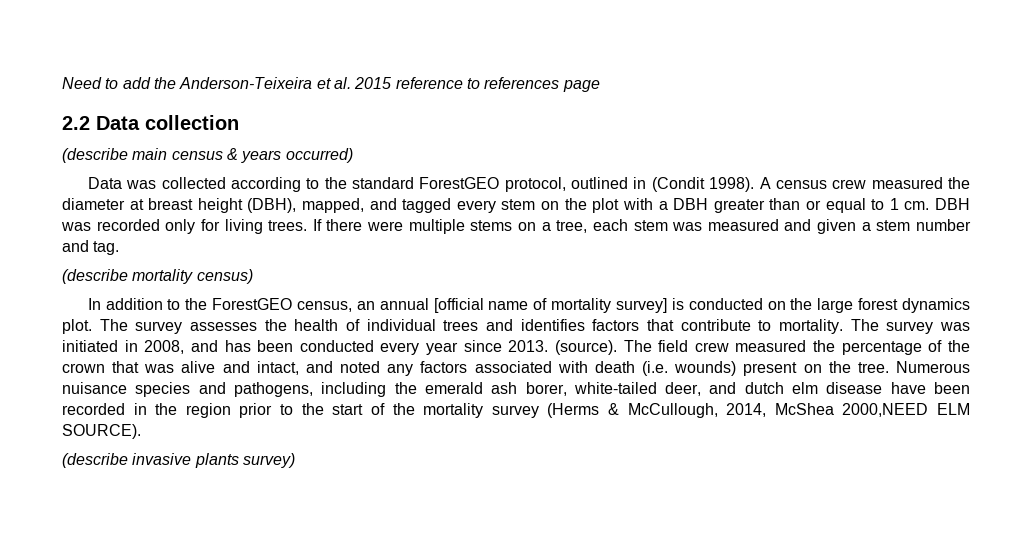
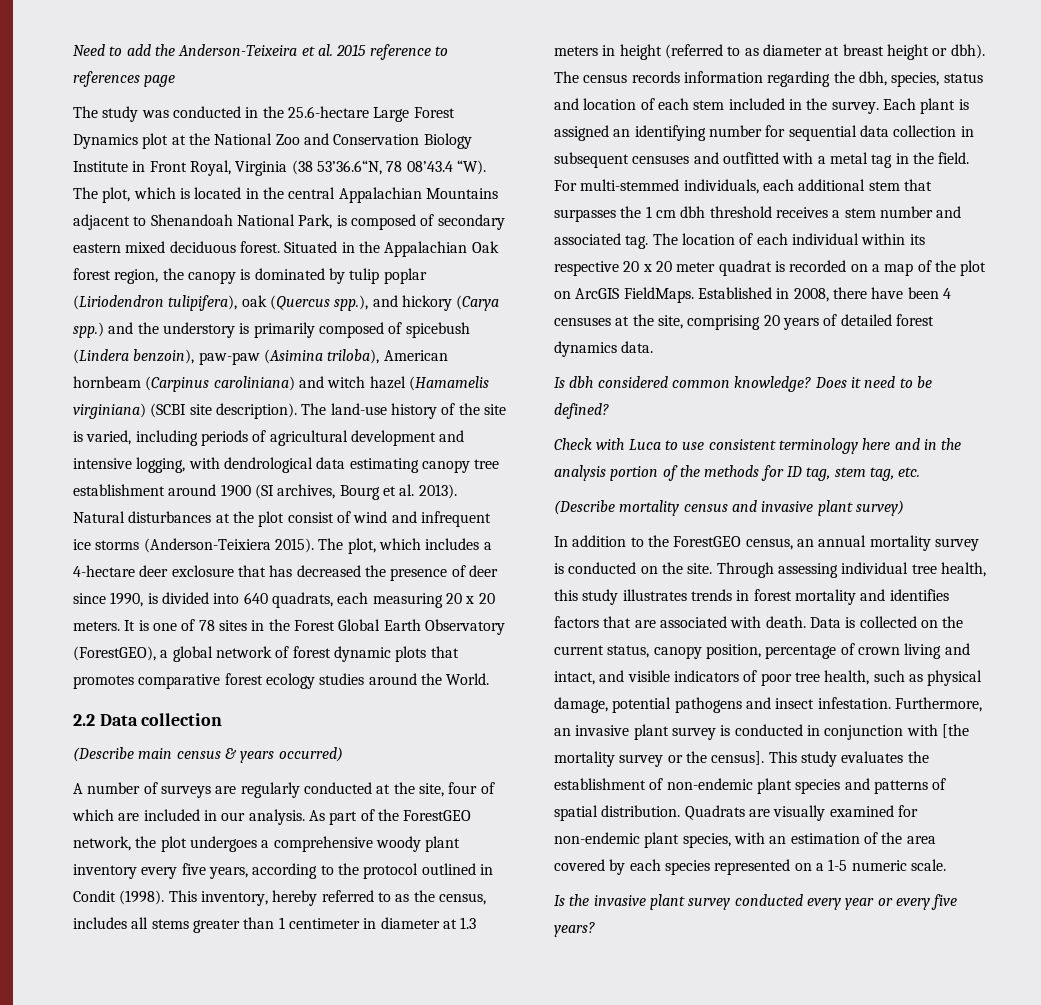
(600, 86) none -> [73,106,455,122] [73,133,472,149] [73,160,486,176] [73,187,498,203] [73,214,505,230] [73,241,499,257] [73,268,427,284] [73,295,500,311] [73,322,470,338] [73,349,448,365] [73,376,489,392] [73,403,506,419] [73,430,465,446] [73,457,500,473] [73,484,457,500] [73,511,491,527] [73,538,492,554] [73,565,498,581] [73,592,495,608] [73,619,505,635] [73,646,459,662] [73,673,490,689] // The study was conducted in the 25.6-hectare Large Forest Dynamics plot at the National Zoo and Conservation Biology Institute in Front Royal, Virginia (38 53’36.6“N, 78 08’43.4 “W). The plot, which is located in the central Appalachian Mountains adjacent to Shenandoah National Park, is composed of secondary eastern mixed deciduous forest. Situated in the Appalachian Oak forest region, the canopy is dominated by tulip poplar (Liriodendron tulipifera), oak (Quercus spp.), and hickory (Carya spp.) and the understory is primarily composed of spicebush (Lindera benzoin), paw-paw (Asimina triloba), American hornbeam (Carpinus caroliniana) and witch hazel (Hamamelis virginiana) (SCBI site description). The land-use history of the site is varied, including periods of agricultural development and intensive logging, with dendrological data estimating canopy tree establishment around 1900 (SI archives, Bourg et al. 2013). Natural disturbances at the plot consist of wind and infrequent ice storms (Anderson-Teixiera 2015). The plot, which includes a 4-hectare deer exclosure that has decreased the presence of deer since 1990, is divided into 640 quadrats, each measuring 20 x 20 meters. It is one of 78 sites in the Forest Global Earth Observatory (ForestGEO), a global network of forest dynamic plots that promotes comparative forest ecology studies around the World.
[62,148,128,163] (describe -> [73,747,134,762] (Describe
[87,177,971,192] [62,198,970,213] [61,219,857,234] Data was collected according to the standard ForestGEO protocol, outlined in (Condit 1998). A census crew measured the diameter at breast height (DBH), mapped, and tagged every stem on the plot with a DBH greater than or equal to 1 cm. DBH was recorded only for living trees. If there were multiple stems on a tree, each stem was measured and given -> [73,782,495,798] [72,809,472,825] [73,836,461,852] [73,863,493,879] [73,890,486,906] [73,917,477,933] [554,44,985,60] [554,71,983,87] [554,98,969,114] [554,125,974,141] [554,152,970,168] [554,179,932,194] [554,206,828,222] A number of surveys are regularly conducted at the site, four of which are included in our analysis. As part of the ForestGEO network, the plot undergoes a comprehensive woody plant inventory every five years, according to the protocol outlined in Condit (1998). This inventory, hereby referred to as the census, includes all stems greater than 1 centimeter in diameter at 1.3 meters in height (referred to as diameter at breast height or dbh). The census records information regarding the dbh, species, status and location of each stem included in the survey. Each plant is assigned an identifying number for sequential data collection in subsequent censuses and outfitted with a metal tag in the field. For multi-stemmed individuals, each additional stem that surpasses the 1 cm dbh threshold receives
(89, 246) none -> [554,233,621,245] associated
[62,269,253,284] // (describe mortality census) -> [652,233,925,245] [554,260,987,276] [554,287,951,303] [554,314,934,330] [554,341,654,357] [554,376,932,392] [554,403,609,419] [554,438,962,454] [554,465,921,481] [554,500,904,516] The location of each individual within its respective 20 x 20 meter quadrat is recorded on a map of the plot on ArcGIS FieldMaps. Established in 2008, there have been 4 censuses at the site, comprising 20 years of detailed forest dynamics data. // Is dbh considered common knowledge? Does it need to be defined? // Check with Luca to use consistent terminology here and in the analysis portion of the methods for ID tag, stem tag, etc. // (Describe mortality census and invasive plant survey)
[433,298,971,313] [62,319,970,334] [62,340,971,355] [62,361,970,376] [62,382,970,397] [62,403,970,418] [62,424,141,439] [62,453,295,468] [official name of mortality survey] is conducted on the large forest dynamics plot. The survey assesses the health of individual trees and identifies factors that contribute to mortality. The survey was initiated in 2008, and has been conducted every year since 2013. (source). The field crew measured the percentage of the crown that was alive and intact, and noted any factors associated with death (i.e. wounds) present on the tree. Numerous nuisance species and pathogens, including the emerald ash borer, white-tailed deer, and dutch elm disease have been recorded in the region prior to the start of the mortality survey (Herms & McCullough, 2014, McShea 2000,NEED ELM SOURCE). // (describe invasive plants survey) -> [869,535,979,551] [554,562,986,578] [554,589,949,605] [554,616,964,628] [554,643,970,659] [554,670,983,686] [554,697,982,713] [554,724,969,740] [554,751,929,767] [554,778,947,794] [554,805,918,821] [554,832,936,848] [554,859,946,875] [554,894,958,910] [554,922,595,937] mortality survey is conducted on the site. Through assessing individual tree health, this study illustrates trends in forest mortality and identifies factors that are associated with death. Data is collected on the current status, canopy position, percentage of crown living and intact, and visible indicators of poor tree health, such as physical damage, potential pathogens and insect infestation. Furthermore, an invasive plant survey is conducted in conjunction with [the mortality survey or the census]. This study evaluates the establishment of non-endemic plant species and patterns of spatial distribution. Quadrats are visually examined for non-endemic plant species, with an estimation of the area covered by each species represented on a 1-5 numeric scale. // Is the invasive plant survey conducted every year or every five years?

